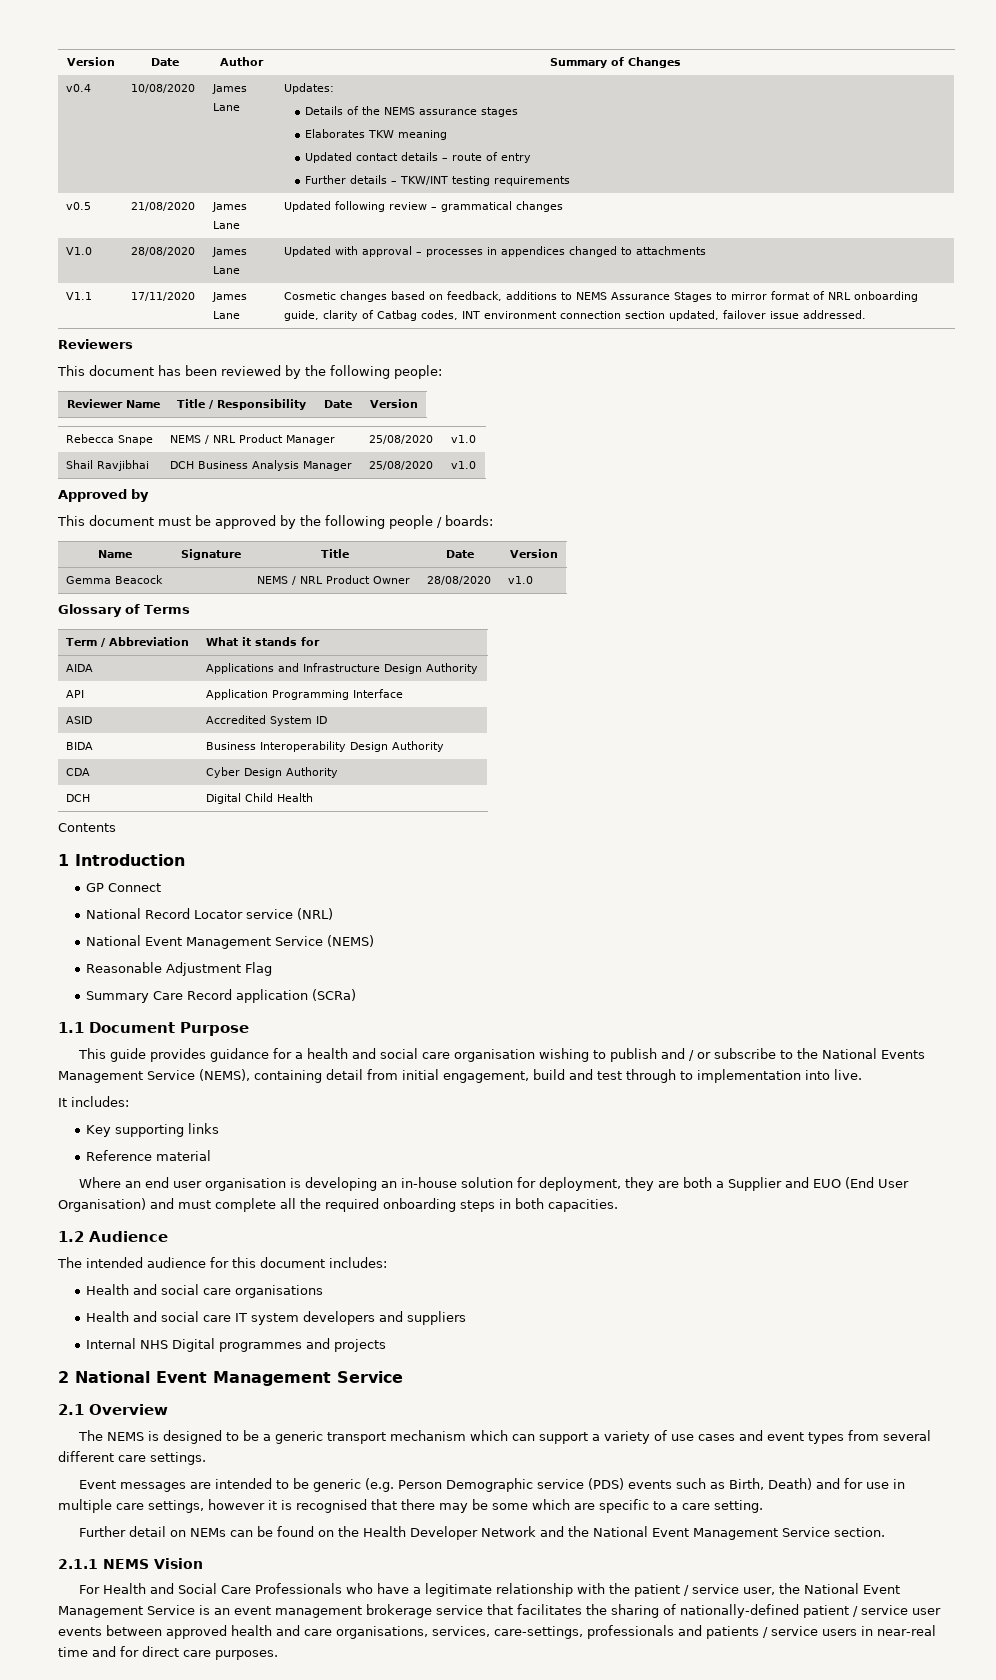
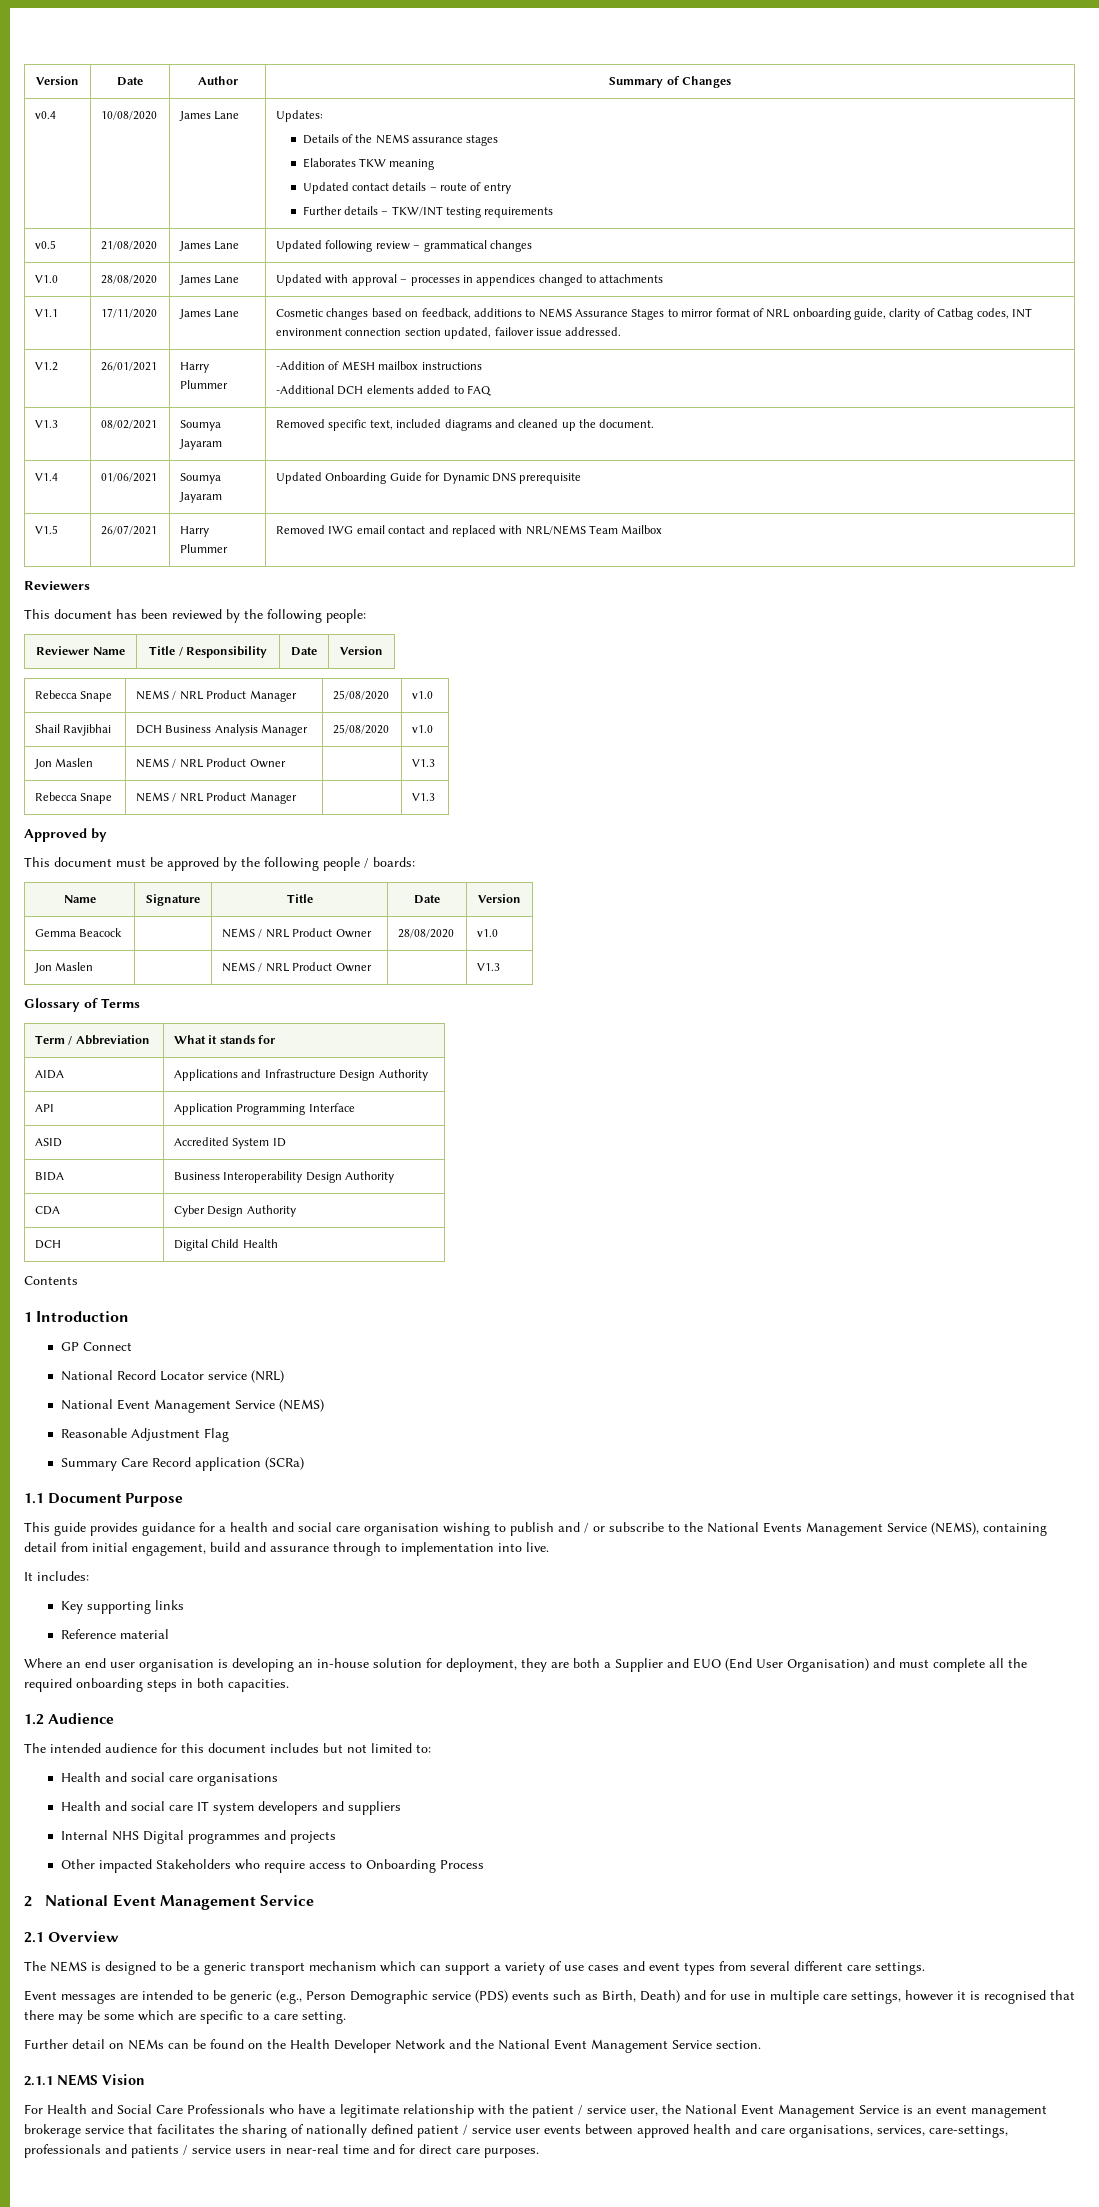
(867, 314) none -> [35,362,59,371] [101,362,158,371] [180,362,210,373] [180,380,229,389] [276,361,482,371] [276,385,492,396] [35,420,59,428] [101,420,158,429] [180,420,222,431] [179,439,223,450] [276,419,655,431] [35,473,59,481] [101,473,158,482] [180,473,222,484] [179,492,223,503] [276,472,582,484] [35,525,59,534] [101,525,158,535] [180,526,210,537] [180,544,229,553] [276,525,663,537] // V1.2 | 26/01/2021 | Harry Plummer | -Addition of MESH mailbox instructions // -Additional DCH elements added to FAQ // V1.3 | 08/02/2021 | Soumya Jayaram | Removed specific text, included diagrams and cleaned up the document. // V1.4 | 01/06/2021 | Soumya Jayaram | Updated Onboarding Guide for Dynamic DNS prerequisite // V1.5 | 26/07/2021 | Harry Plummer | Removed IWG email contact and replaced with NRL/NEMS Team Mailbox
(477, 465) none -> [34,758,94,769] [136,758,286,768] [412,759,436,767] [35,792,113,804] [136,792,297,804] [412,793,436,801] // Jon Maslen | NEMS / NRL Product Owner | | V1.3 // Rebecca Snape | NEMS / NRL Product Manager | | V1.3
(534, 580) none -> [34,962,94,973] [222,962,372,972] [477,963,501,971] // Jon Maslen | | NEMS / NRL Product Owner | | V1.3
[597,1071,622,1080] test -> [270,1546,329,1552] assurance
[329,1257,387,1268] includes: -> [270,1743,431,1753] includes but not limited to:
(387, 1345) none -> [60,1859,484,1873] // Other impacted Stakeholders who require access to Onboarding Process
[364,1478,394,1492] (e.g. -> [276,1990,302,2004] (e.g.,
[680,1604,799,1618] nationally-defined -> [306,2124,413,2138] nationally defined

